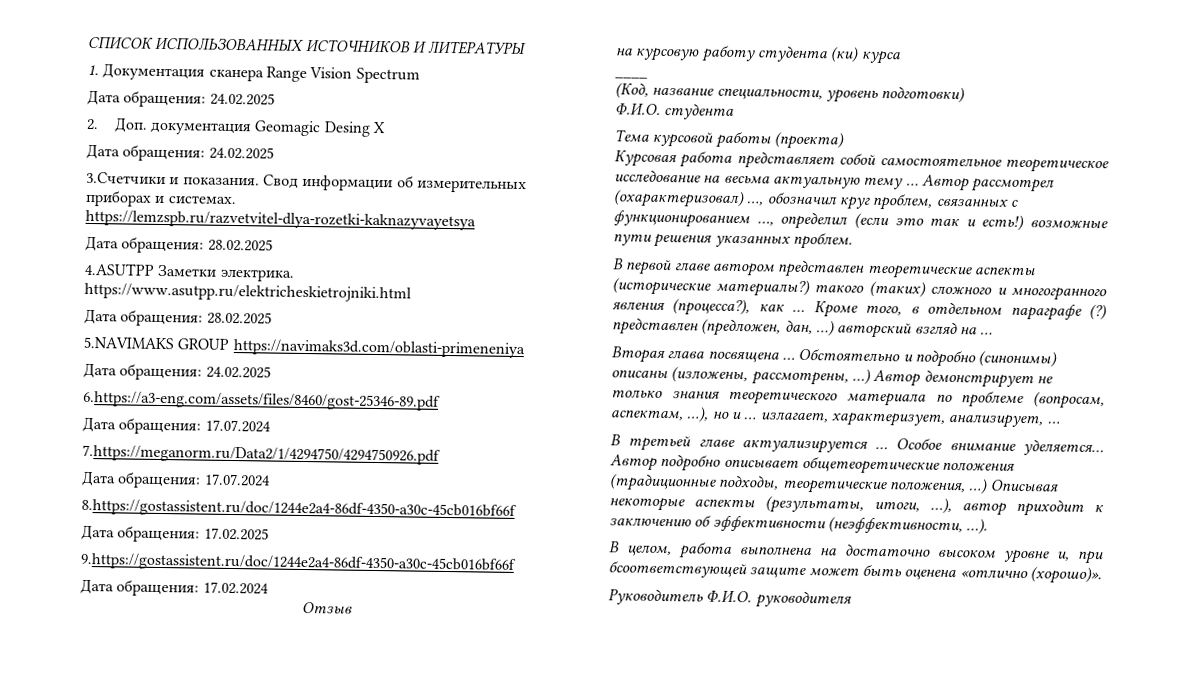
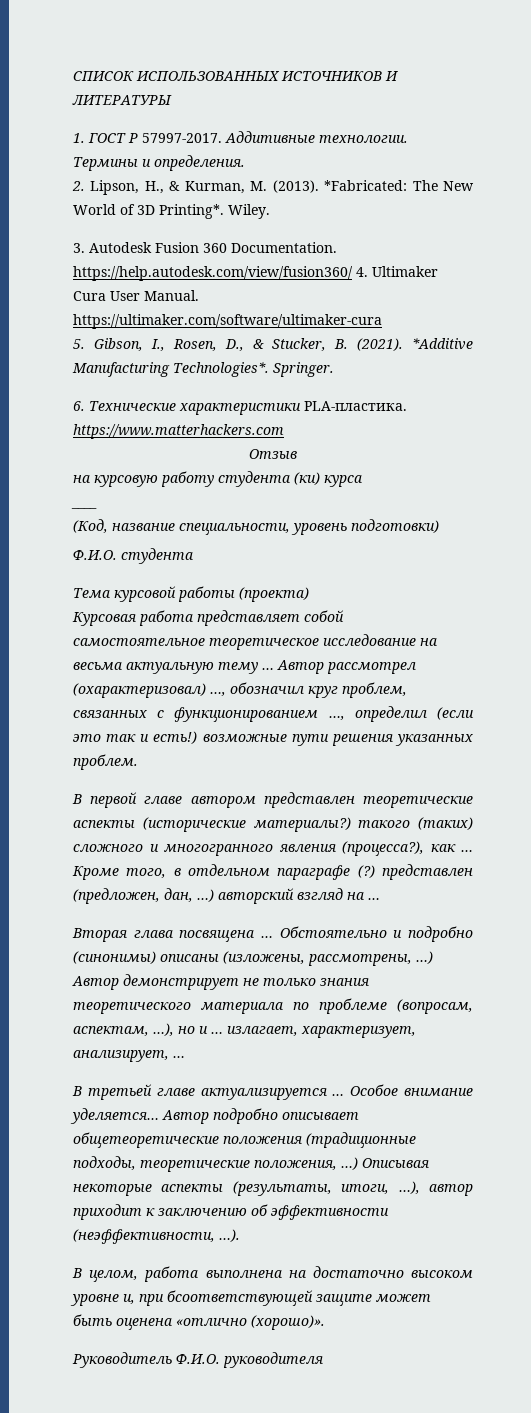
[102,63,420,84] [87,89,275,108] [86,117,386,137] [86,143,274,162] [86,171,527,194] [85,189,236,207] [85,209,476,231] [85,235,273,254] [84,262,294,282] [84,282,412,303] [84,308,272,327] [83,336,525,359] [83,362,271,381] [83,390,441,411] [82,416,271,435] [82,444,441,465] [81,470,271,489] [81,498,517,520] [81,524,269,543] [80,552,516,574] [80,578,269,597] Документация сканера Range Vision Spectrum // Дата обращения: 24.02.2025 // 2. Доп. документация Geomagic Desing X // Дата обращения: 24.02.2025 // 3.Счетчики и показания. Свод информации об измерительных приборах и системах. https://lemzspb.ru/razvetvitel-dlya-rozetki-kaknazyvayetsya // Дата обращения: 28.02.2025 // 4.ASUTPP Заметки электрика. https://www.asutpp.ru/elektricheskietrojniki.html // Дата обращения: 28.02.2025 // 5.NAVIMAKS GROUP https://navimaks3d.com/oblasti-primeneniya // Дата обращения: 24.02.2025 // 6.https://a3-eng.com/assets/files/8460/gost-25346-89.pdf // Дата обращения: 17.07.2024 // 7.https://meganorm.ru/Data2/1/4294750/4294750926.pdf // Дата обращения: 17.07.2024 // 8.https://gostassistent.ru/doc/1244e2a4-86df-4350-a30c-45cb016bf66f // Дата обращения: 17.02.2025 // 9.https://gostassistent.ru/doc/1244e2a4-86df-4350-a30c-45cb016bf66f // Дата обращения: 17.02.2024 -> [88,131,408,143] [73,155,245,171] [72,180,475,195] [73,204,270,219] [73,242,337,253] [73,266,438,281] [73,290,199,301] [73,314,382,329] [73,338,473,352] [72,362,334,377] [73,401,407,415] [73,424,284,439] ГОСТ Р 57997-2017. Аддитивные технологии. Термины и определения. // 2. Lipson, H., & Kurman, M. (2013). *Fabricated: The New World of 3D Printing*. Wiley. // 3. Autodesk Fusion 360 Documentation. https://help.autodesk.com/view/fusion360/ 4. Ultimaker Cura User Manual. https://ultimaker.com/software/ultimaker-cura // 5. Gibson, I., Rosen, D., & Stucker, B. (2021). *Additive Manufacturing Technologies*. Springer. // 6. Технические характеристики PLA-пластика. https://www.matterhackers.com

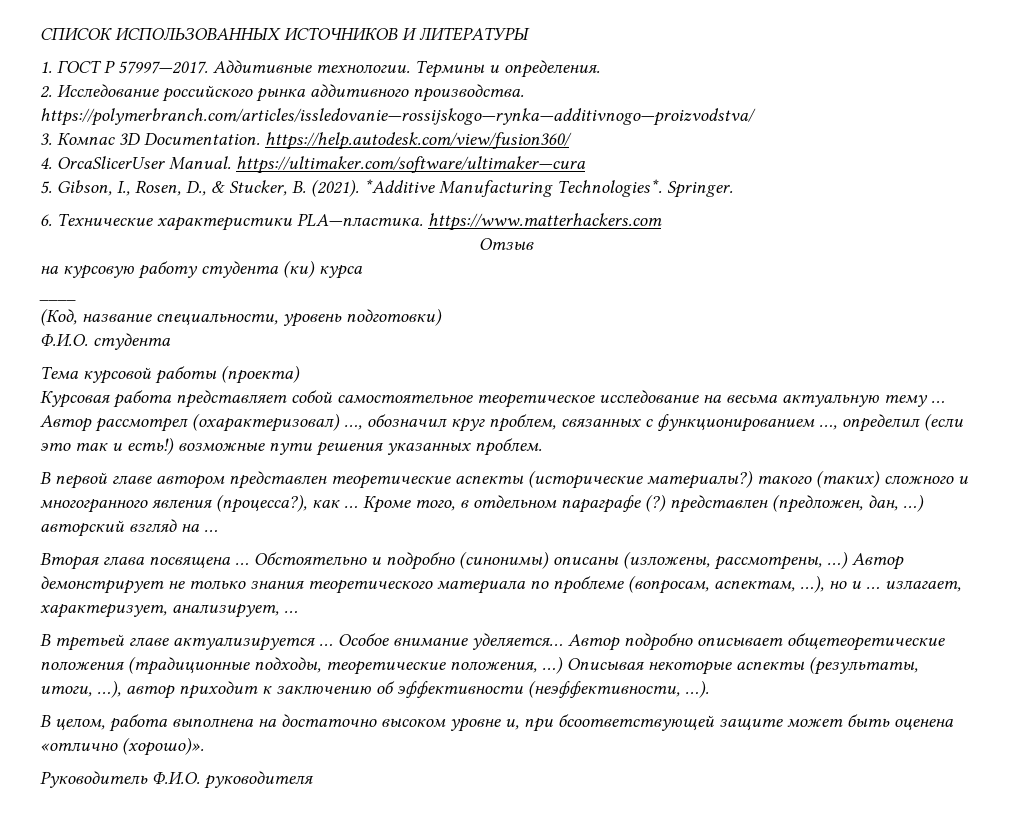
[142,133,222,143] 57997-2017. -> [118,61,208,74] 57997—2017.
[90,180,475,195] [73,204,270,219] [73,242,337,253] [73,266,438,281] [73,290,199,301] [73,314,382,329] Lipson, H., & Kurman, M. (2013). *Fabricated: The New World of 3D Printing*. Wiley. // 3. Autodesk Fusion 360 Documentation. https://help.autodesk.com/view/fusion360/ 4. Ultimaker Cura User Manual. https://ultimaker.com/software/ultimaker-cura -> [57,84,524,102] [40,108,756,126] [40,132,572,150] [40,156,586,174] Исследование российского рынка аддитивного производства. https://polymerbranch.com/articles/issledovanie—rossijskogo—rynka—additivnogo—proizvodstva/ // 3. Компас 3D Documentation. https://help.autodesk.com/view/fusion360/ // 4. OrcaSlicerUser Manual. https://ultimaker.com/software/ultimaker—cura
[304,401,407,411] PLA-пластика. -> [297,213,423,227] PLA—пластика.

